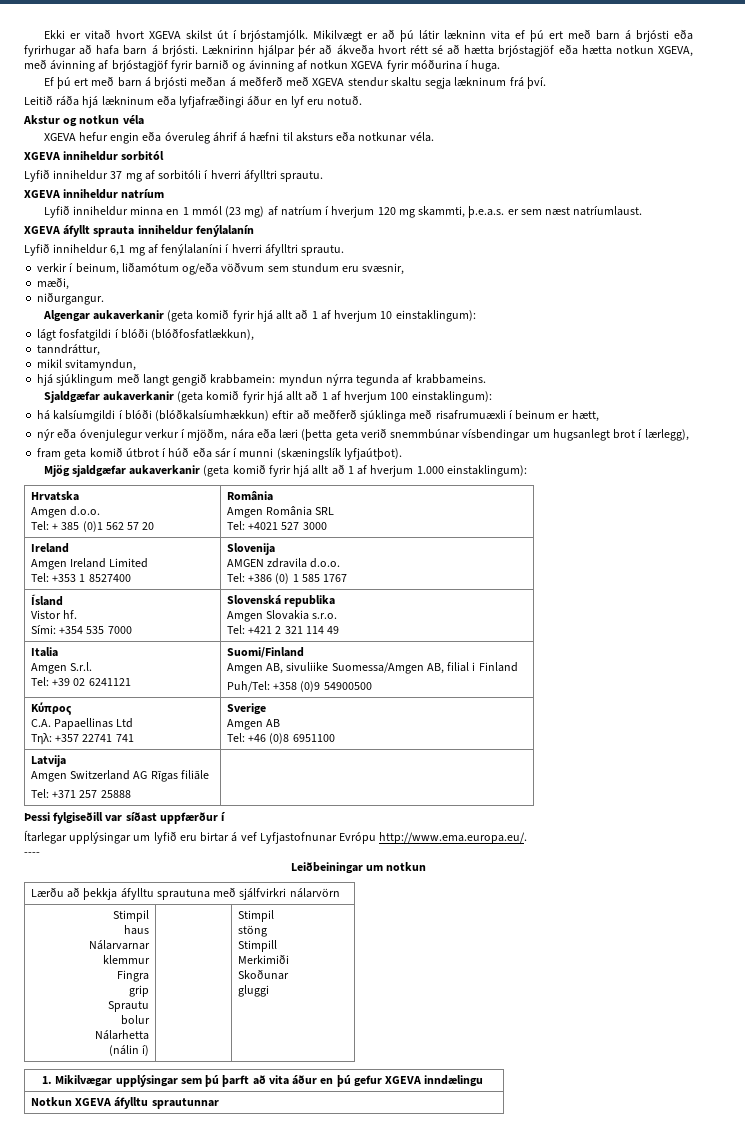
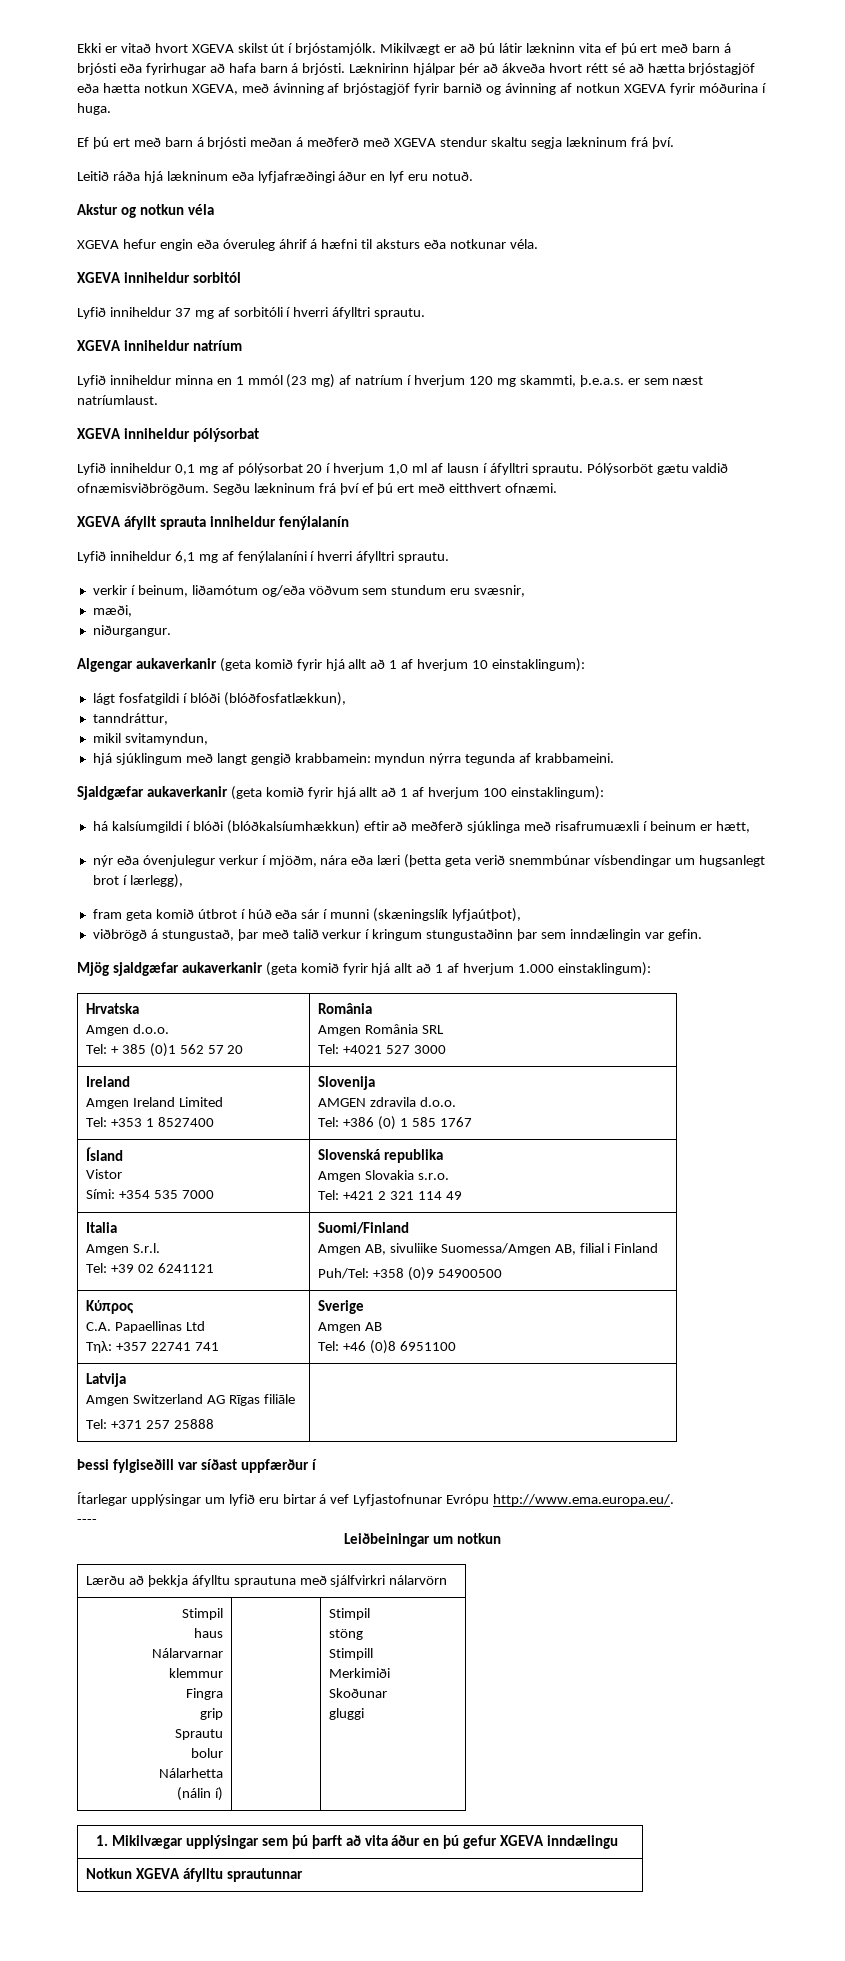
(643, 211) none -> [77,428,259,442] [77,463,729,475] [77,483,558,495] // XGEVA inniheldur pólýsorbat // Lyfið inniheldur 0,1 mg af pólýsorbat 20 í hverjum 1,0 ml af lausn í áfylltri sprautu. Pólýsorböt gætu valdið ofnæmisviðbrögðum. Segðu lækninum frá því ef þú ert með eitthvert ofnæmi.
[415,374,486,384] krabbameins. -> [535,753,615,763] krabbameini.
[343,448,402,460] lyfjaútþot). -> [452,908,522,922] [92,929,702,941] lyfjaútþot), // viðbrögð á stungustað, þar með talið verkur í kringum stungustaðinn þar sem inndælingin var gefin.
[63,610,78,619] hf. -> (122, 1174) none

